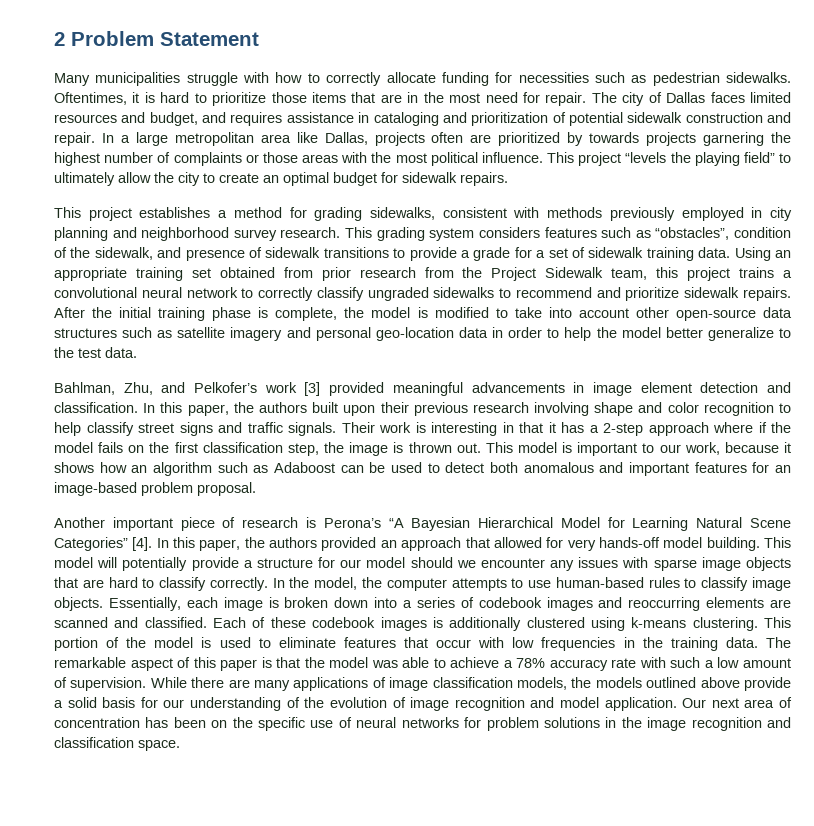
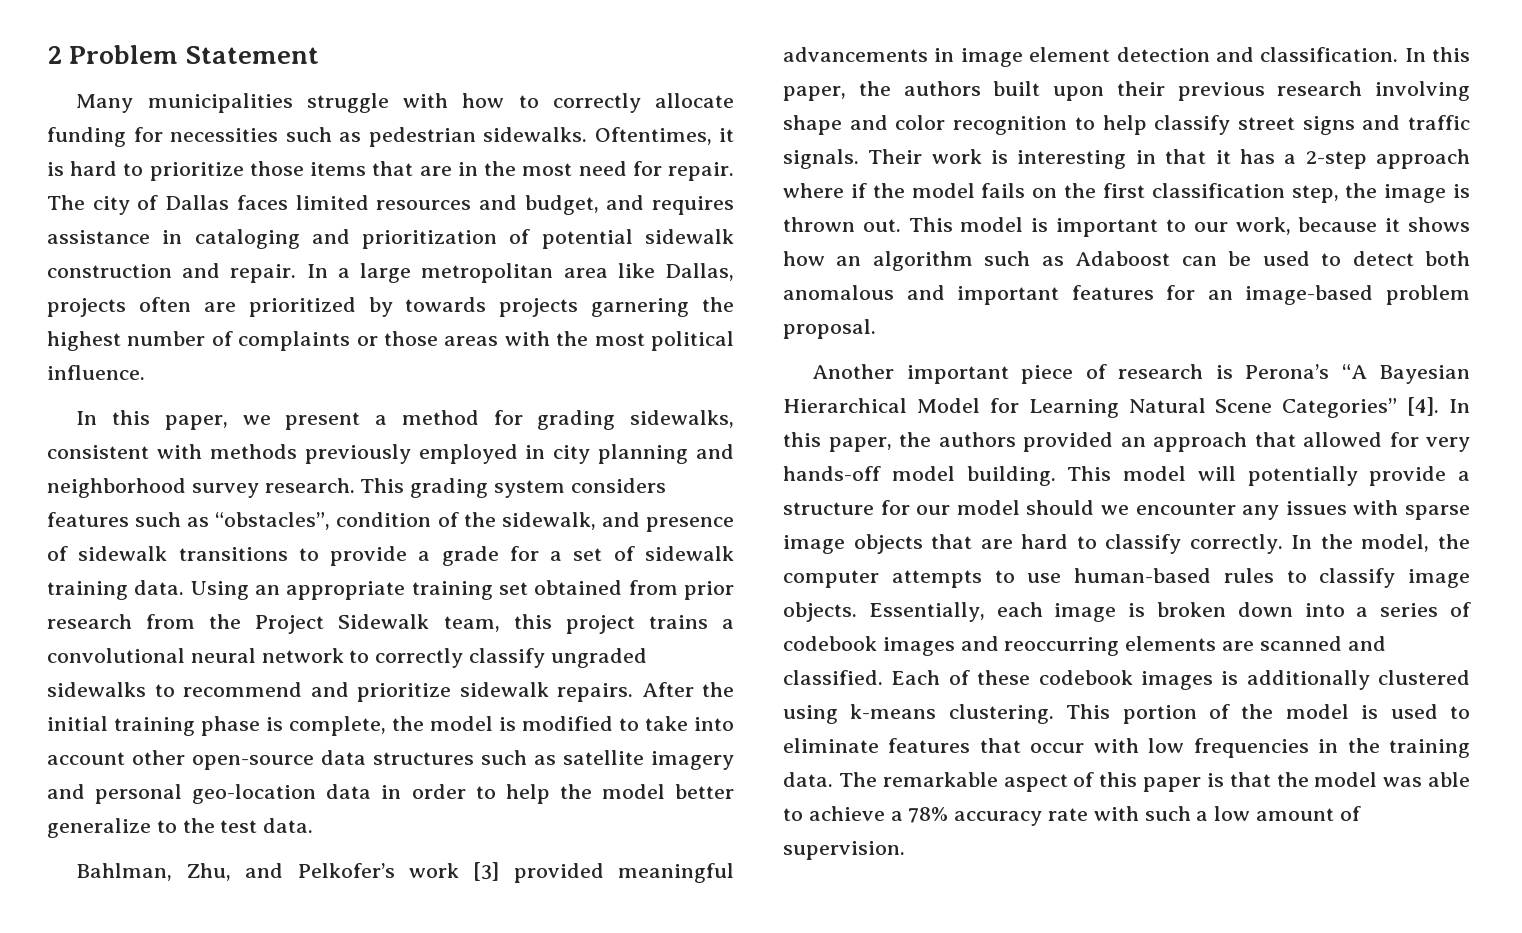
[547,152,791,166] [54,172,508,186] [54,207,211,221] This project “levels the playing field” to ultimately allow the city to create an optimal budget for sidewalk repairs. // This project establishes -> [76,410,361,430] // In this paper, we present
[150,677,791,691] [54,697,792,711] [54,717,791,731] [54,737,180,751] While there are many applications of image classification models, the models outlined above provide a solid basis for our understanding of the evolution of image recognition and model application. Our next area of concentration has been on the specific use of neural networks for problem solutions in the image recognition and classification space. -> (905, 850) none

